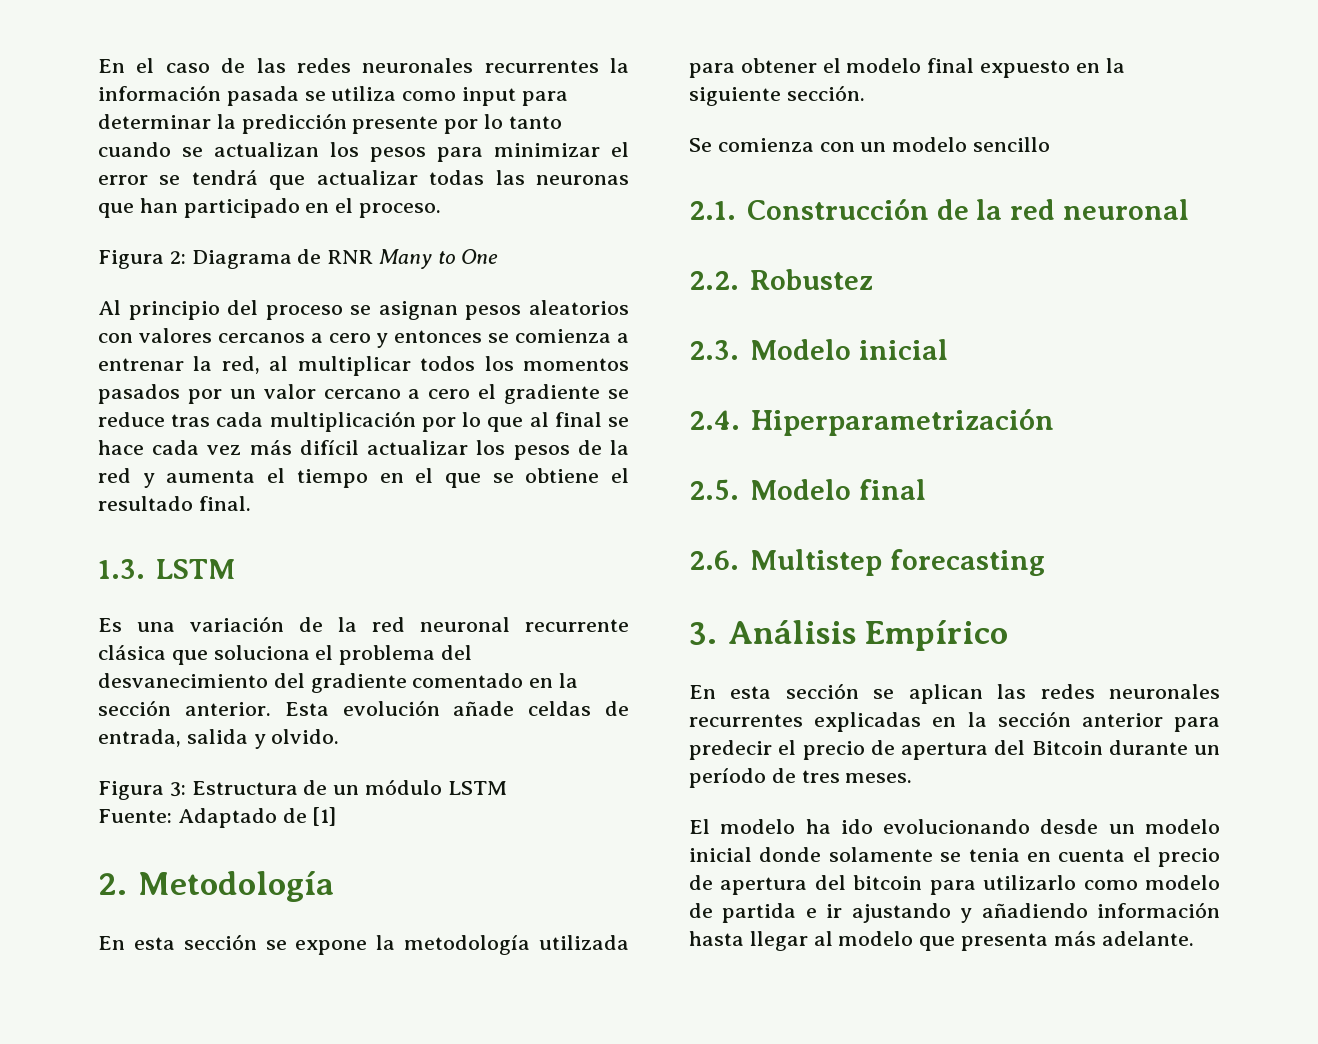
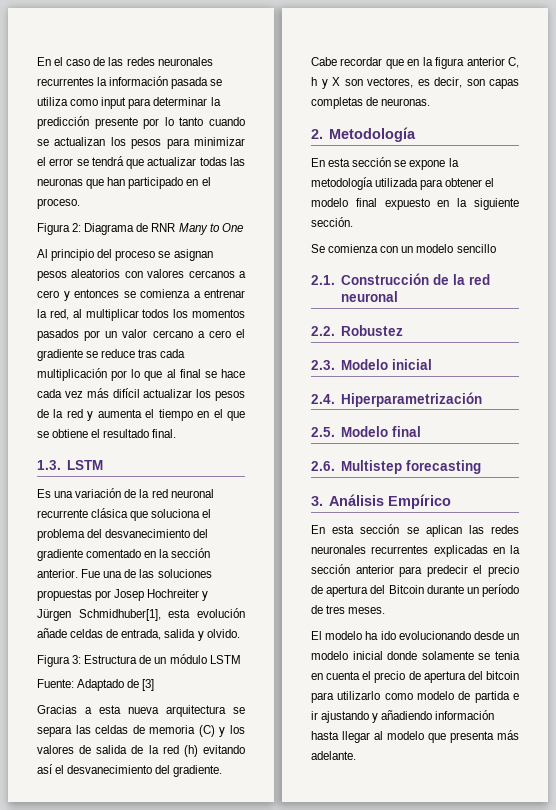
[284,702,329,716] Esta -> [81,569,212,578] [37,589,209,601] [37,609,191,621] Fue una de las soluciones propuestas por Josep Hochreiter y Jürgen Schmidhuber[1], esta
[312,807,337,826] [1] -> [142,679,155,691] [37,705,245,717] [37,725,245,737] [37,745,245,757] [37,764,223,777] [311,57,519,69] [311,77,519,89] [311,97,431,109] [3] // Gracias a esta nueva arquitectura se separa las celdas de memoria (C) y los valores de salida de la red (h) evitando así el desvanecimiento del gradiente. Cabe recordar que en la figura anterior C, h y X son vectores, es decir, son capas completas de neuronas.

